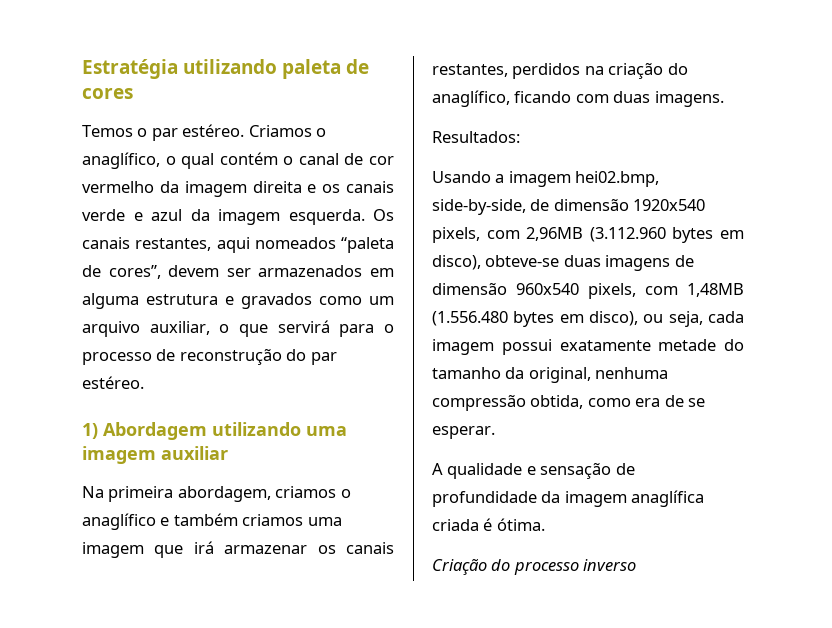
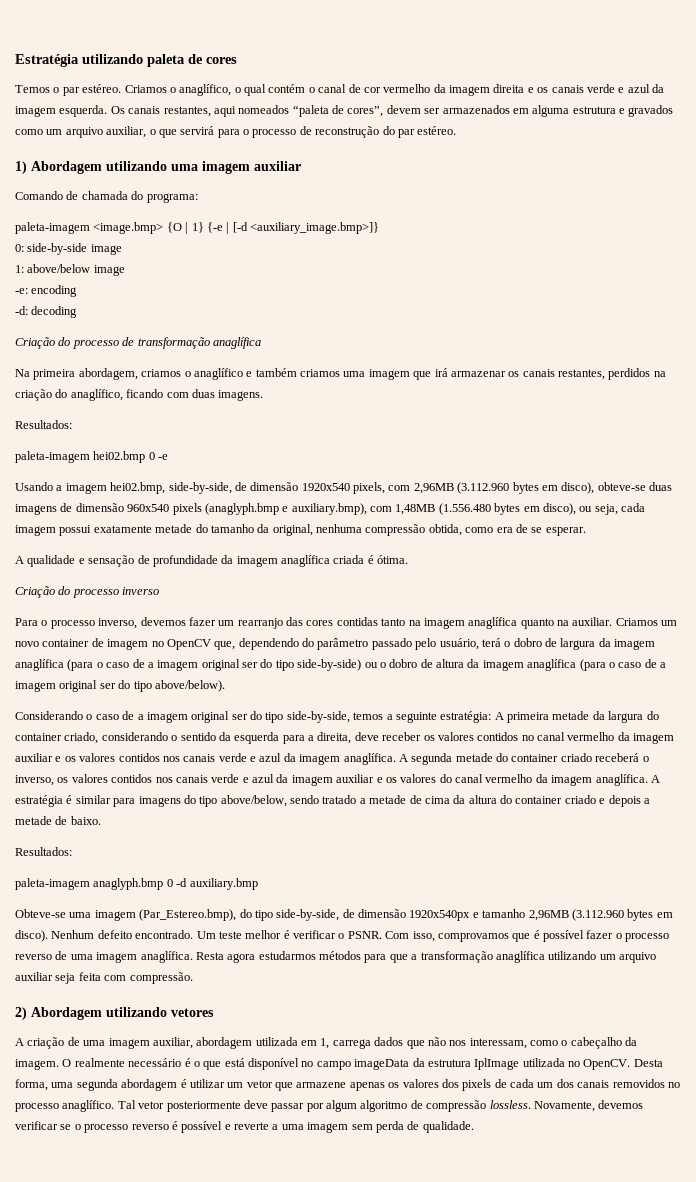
(228, 453) none -> [15,191,198,203] [15,222,379,234] [15,243,122,255] [15,264,125,276] [15,285,78,297] [15,306,78,318] [15,337,261,349] // Comando de chamada do programa: // paleta-imagem <image.bmp> {O | 1} {-e | [-d <auxiliary_image.bmp>]} // 0: side-by-side image // 1: above/below image // -e: encoding // -d: decoding // Criação do processo de transformação anaglífica
(520, 137) none -> [15,451,169,463] // paleta-imagem hei02.bmp 0 -e
[588,283,636,299] pixels, -> [172,503,367,515] pixels (anaglyph.bmp e auxiliary.bmp),
(637, 565) none -> [15,617,678,629] [15,638,656,650] [15,659,666,671] [15,680,225,692] [15,711,659,723] [15,732,675,744] [15,753,649,765] [15,774,660,786] [15,795,650,807] [15,816,101,825] [15,847,72,856] [15,878,258,890] [15,909,673,921] [15,930,670,942] [15,951,656,963] [15,972,193,984] [15,1007,214,1020] [15,1037,638,1049] [15,1058,663,1070] [15,1079,680,1091] [15,1100,644,1112] [15,1121,474,1133] // Para o processo inverso, devemos fazer um rearranjo das cores contidas tanto na imagem anaglífica quanto na auxiliar. Criamos um novo container de imagem no OpenCV que, dependendo do parâmetro passado pelo usuário, terá o dobro de largura da imagem anaglífica (para o caso de a imagem original ser do tipo side-by-side) ou o dobro de altura da imagem anaglífica (para o caso de a imagem original ser do tipo above/below). // Considerando o caso de a imagem original ser do tipo side-by-side, temos a seguinte estratégia: A primeira metade da largura do container criado, considerando o sentido da esquerda para a direita, deve receber os valores contidos no canal vermelho da imagem auxiliar e os valores contidos nos canais verde e azul da imagem anaglífica. A segunda metade do container criado receberá o inverso, os valores contidos nos canais verde e azul da imagem auxiliar e os valores do canal vermelho da imagem anaglífica. A estratégia é similar para imagens do tipo above/below, sendo tratado a metade de cima da altura do container criado e depois a metade de baixo. // Resultados: // paleta-imagem anaglyph.bmp 0 -d auxiliary.bmp // Obteve-se uma imagem (Par_Estereo.bmp), do tipo side-by-side, de dimensão 1920x540px e tamanho 2,96MB (3.112.960 bytes em disco). Nenhum defeito encontrado. Um teste melhor é verificar o PSNR. Com isso, comprovamos que é possível fazer o processo reverso de uma imagem anaglífica. Resta agora estudarmos métodos para que a transformação anaglífica utilizando um arquivo auxiliar seja feita com compressão. // 2) Abordagem utilizando vetores // A criação de uma imagem auxiliar, abordagem utilizada em 1, carrega dados que não nos interessam, como o cabeçalho da imagem. O realmente necessário é o que está disponível no campo imageData da estrutura IplImage utilizada no OpenCV. Desta forma, uma segunda abordagem é utilizar um vetor que armazene apenas os valores dos pixels de cada um dos canais removidos no processo anaglífico. Tal vetor posteriormente deve passar por algum algoritmo de compressão lossless. Novamente, devemos verificar se o processo reverso é possível e reverte a uma imagem sem perda de qualidade.

